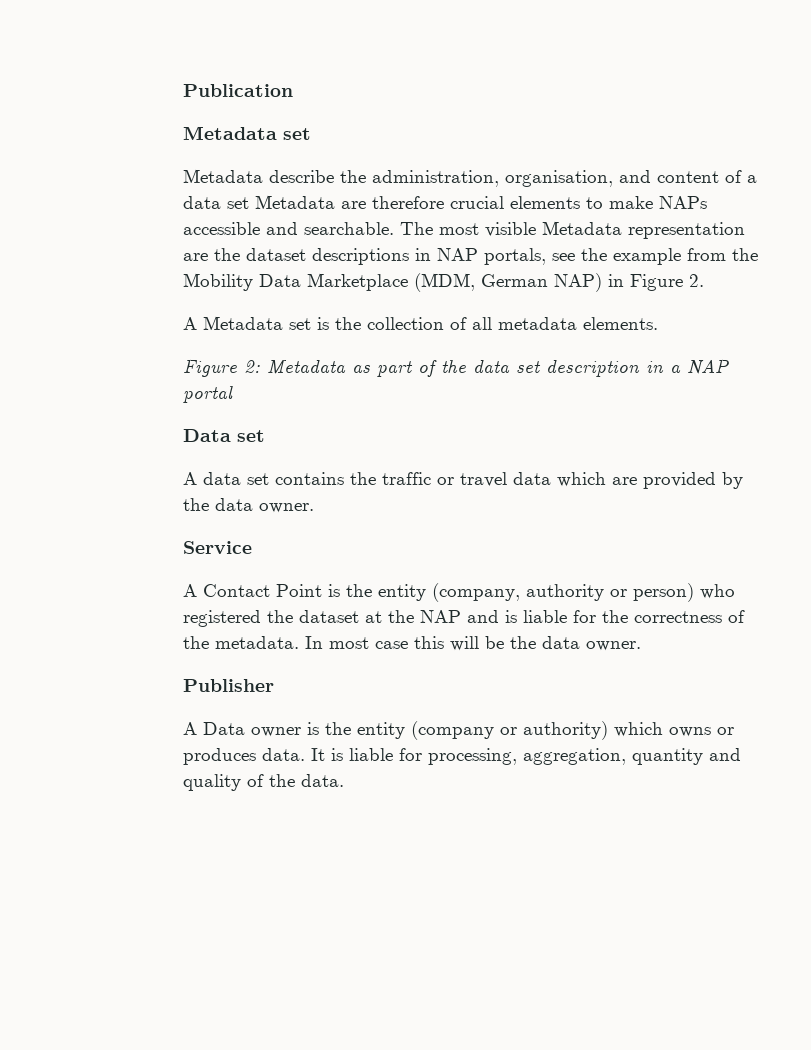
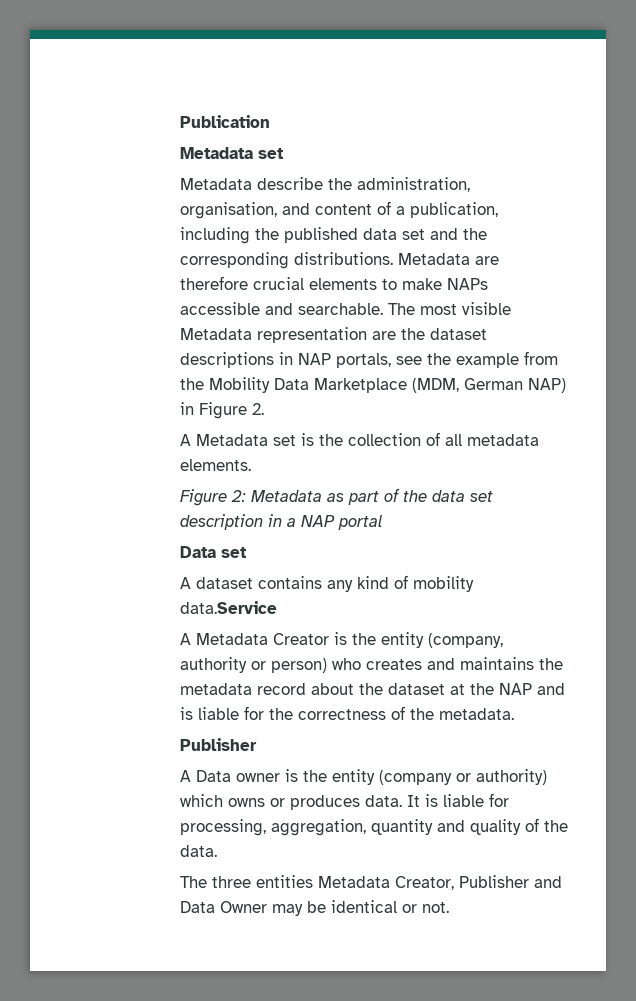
[183,196,250,209] data set -> [409,202,498,218] [179,227,487,244] [179,252,393,269] publication, including the published data set and the corresponding distributions.
[203,472,744,489] [183,498,315,513] [183,541,253,554] [183,584,323,597] data set contains the traffic or travel data which are provided by the data owner. // Service // A Contact Point -> [195,575,474,592] [179,601,277,614] [179,633,329,645] dataset contains any kind of mobility data.Service // A Metadata Creator
[183,610,262,627] registered -> [365,657,563,670] [179,683,354,695] creates and maintains the metadata record about
[305,636,642,651] In most case this will be the data owner. -> (514, 714) none
(345, 780) none -> [179,875,562,890] [179,900,449,916] // The three entities Metadata Creator, Publisher and Data Owner may be identical or not.

